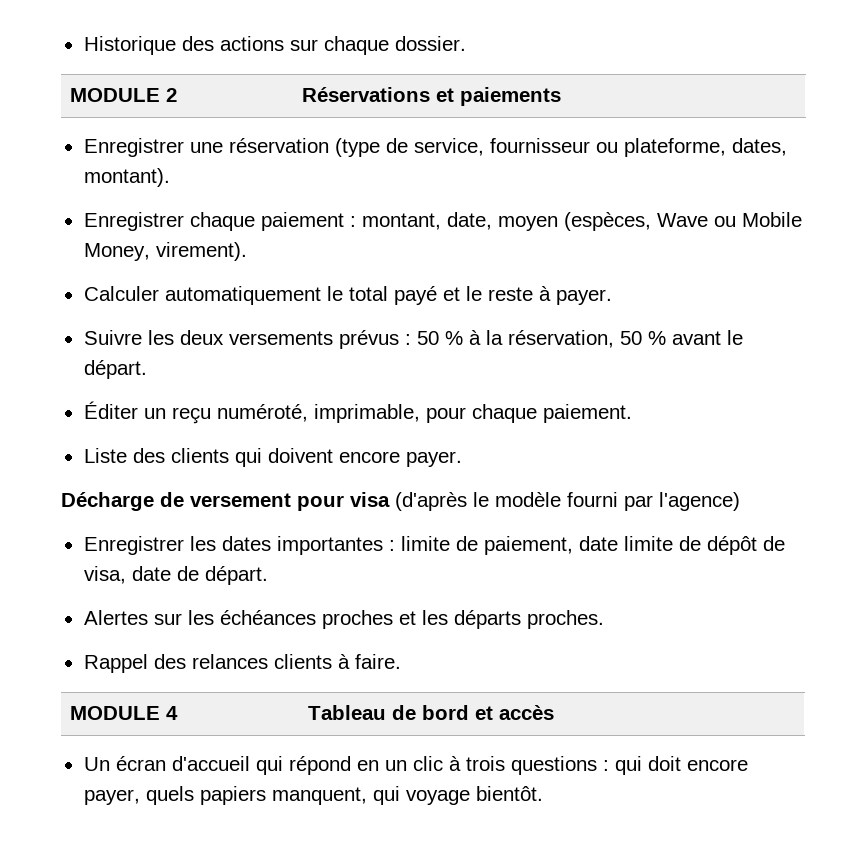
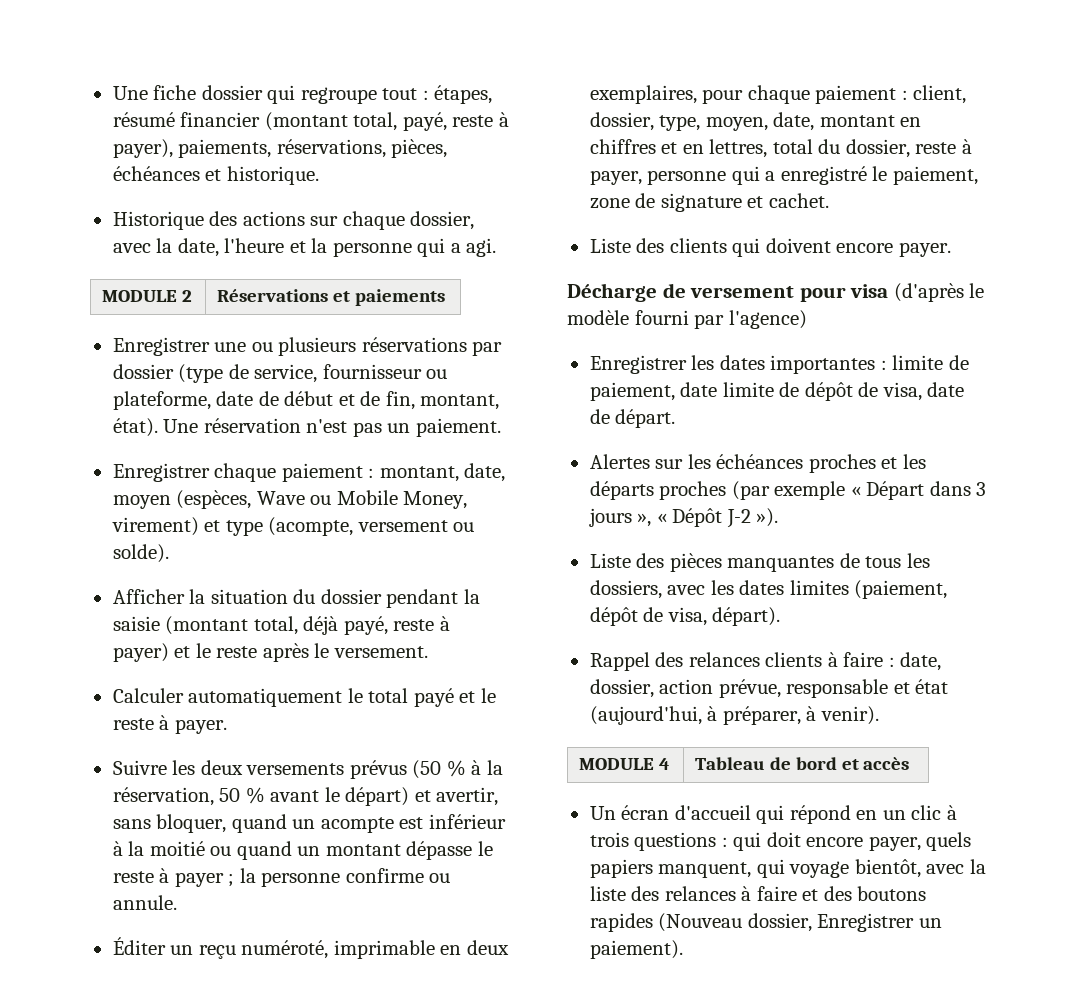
(83, 45) none -> [112,85,493,104] [112,112,509,131] [112,139,448,158] [112,166,319,185] Une fiche dossier qui regroupe tout : étapes, résumé financier (montant total, payé, reste à payer), paiements, réservations, pièces, échéances et historique. //
[394,36,466,51] dossier. -> [410,211,475,230] [112,238,497,257] dossier, avec la date, l'heure et la personne qui a agi.
[228,138,329,153] réservation -> [251,337,503,356] [112,364,174,379] ou plusieurs réservations par dossier
[731,138,787,156] [83,168,170,187] dates, montant). -> [216,391,500,410] [112,418,501,437] date de début et de fin, montant, état). Une réservation n'est pas un paiement.
[155,242,247,261] virement). -> [111,517,475,536] [112,544,169,563] [112,589,480,608] [112,616,450,635] [112,643,428,662] virement) et type (acompte, versement ou solde). // Afficher la situation du dossier pendant la saisie (montant total, déjà payé, reste à payer) et le reste après le versement.
[404,331,439,345] : 50 -> [412,760,442,779] (50
[83,360,147,379] [83,401,632,424] départ. // Éditer un reçu numéroté, imprimable, pour chaque paiement. -> [345,787,499,806] [112,814,506,833] [112,841,493,860] [112,868,451,887] [112,895,177,910] [112,937,509,959] [589,85,967,104] [589,112,922,131] [589,139,972,158] [589,166,978,185] [589,193,829,212] départ) et avertir, sans bloquer, quand un acompte est inférieur à la moitié ou quand un montant dépasse le reste à payer ; la personne confirme ou annule. // Éditer un reçu numéroté, imprimable en deux exemplaires, pour chaque paiement : client, dossier, type, moyen, date, montant en chiffres et en lettres, total du dossier, reste à payer, personne qui a enregistré le paiement, zone de signature et cachet.
[526,610,604,629] proches. -> [659,481,987,500] [588,508,779,528] [589,553,930,572] [589,580,948,599] [589,607,781,626] proches (par exemple « Départ dans 3 jours », « Dépôt J-2 »). // Liste des pièces manquantes de tous les dossiers, avec les dates limites (paiement, dépôt de visa, départ).
[354,654,401,669] faire. -> [843,652,942,671] [589,679,949,698] [589,706,879,725] faire : date, dossier, action prévue, responsable et état (aujourd'hui, à préparer, à venir).
[475,786,543,801] bientôt. -> [854,859,986,878] [589,886,927,901] [589,913,942,932] [589,940,683,959] bientôt, avec la liste des relances à faire et des boutons rapides (Nouveau dossier, Enregistrer un paiement).

